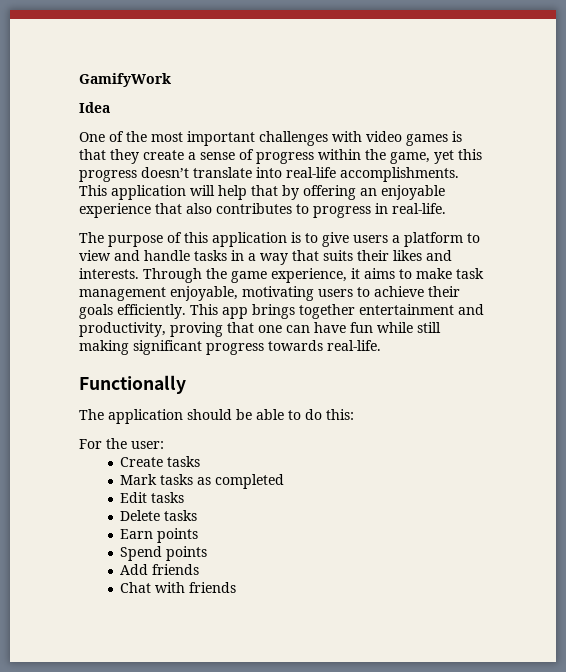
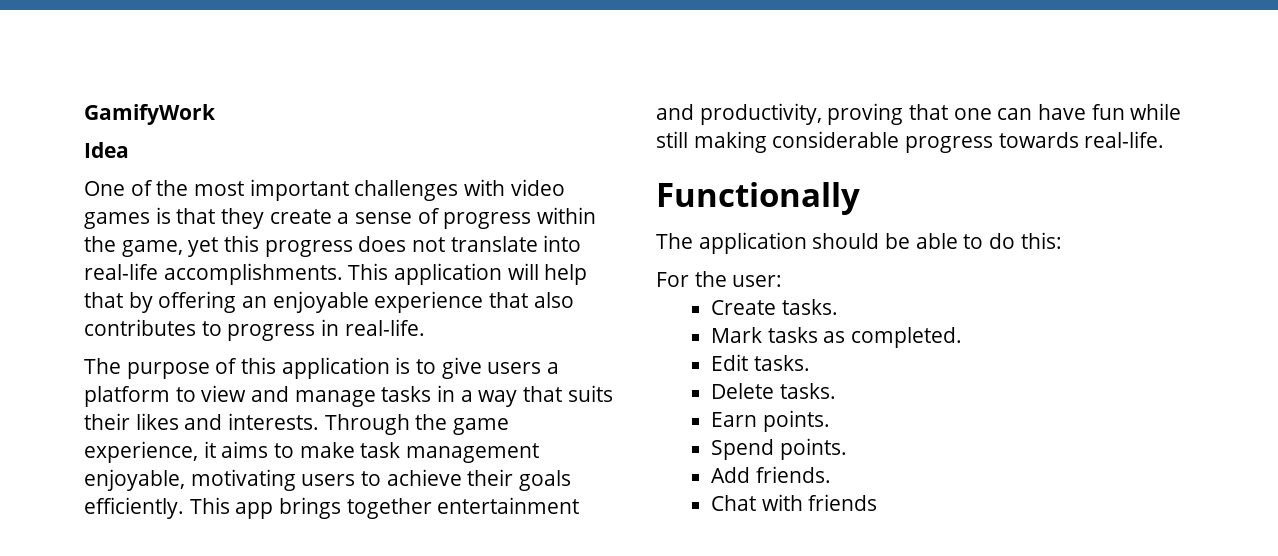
[141,167,189,178] doesn’t -> [358,236,446,252] does not
[144,250,190,261] handle -> [294,390,376,407] manage
[133,340,202,355] significant -> [772,131,900,148] considerable
[167,456,201,467] tasks -> [781,299,838,315] tasks.
[215,474,285,489] completed -> [851,327,963,348] completed.
[151,492,185,503] tasks -> [753,355,810,371] tasks.
[164,510,198,521] tasks -> [779,383,836,399] tasks.
[157,528,199,543] points -> [762,410,830,432] points.
[166,546,208,561] points -> [779,438,847,460] points.
[152,564,200,575] friends -> [755,466,831,483] friends.

